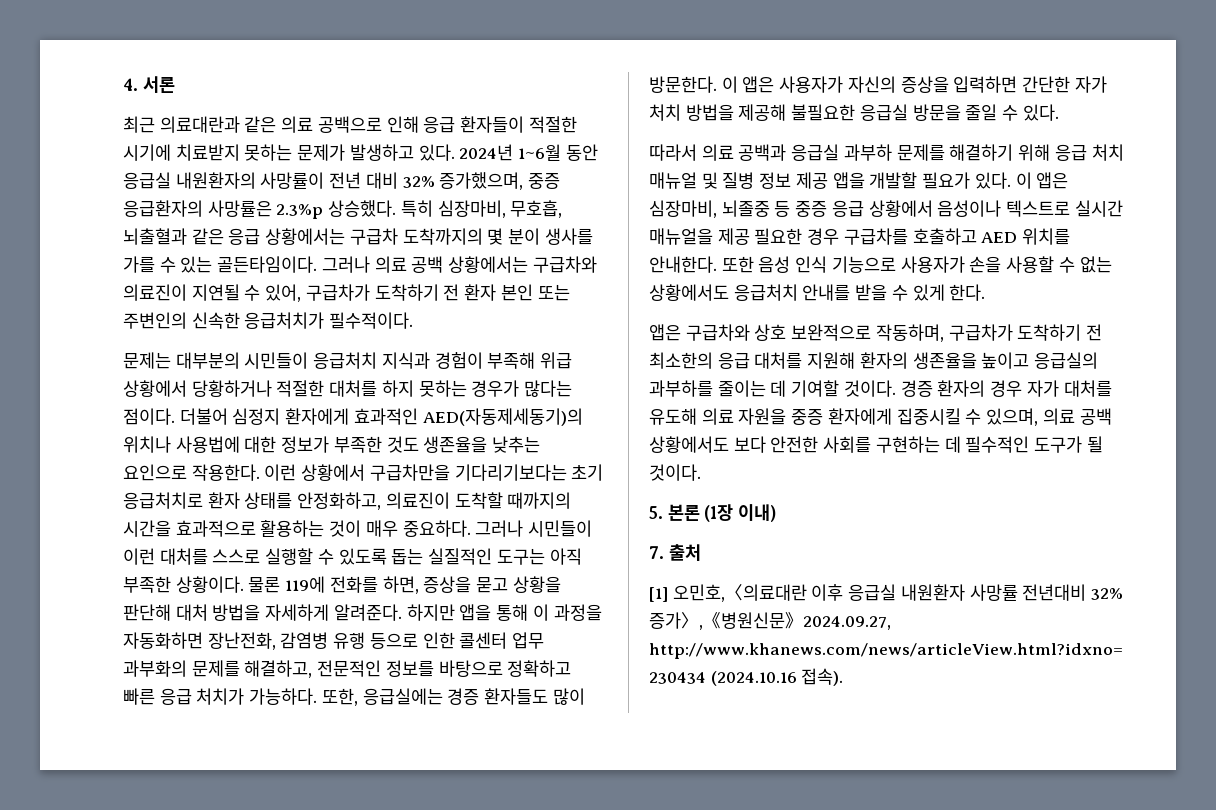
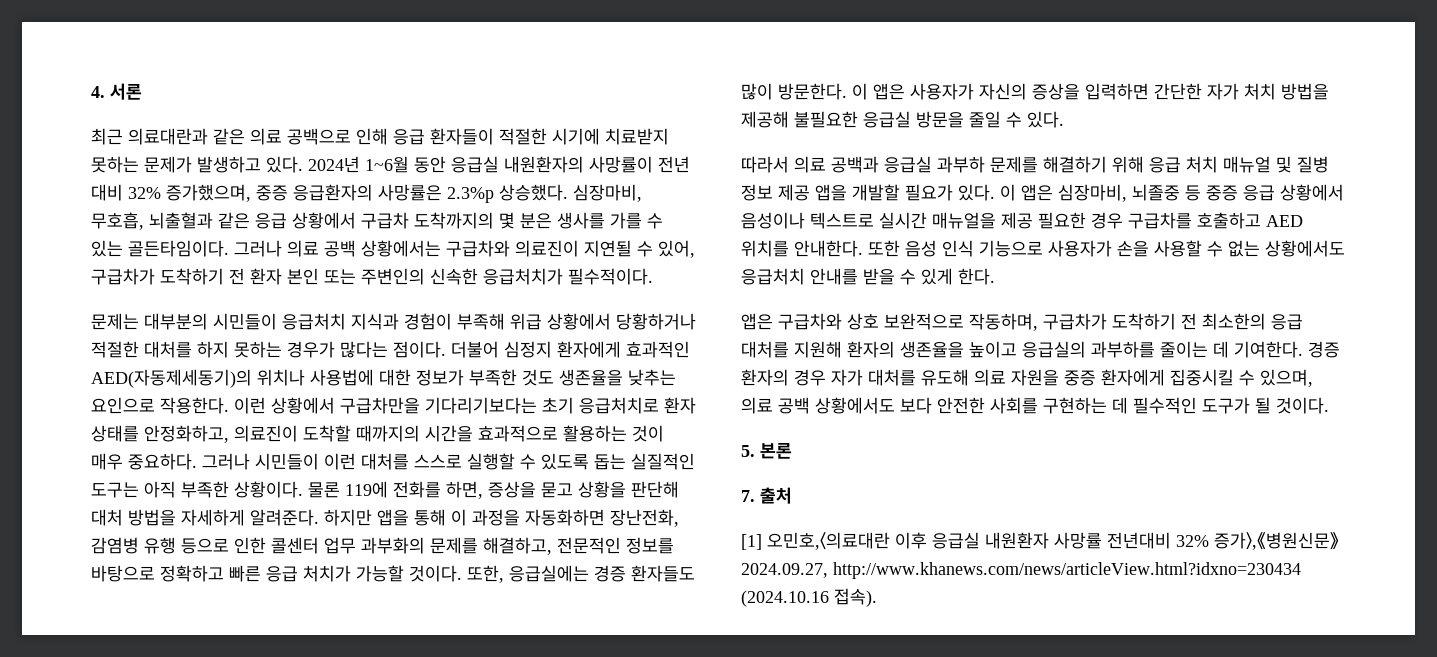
[400,200,433,217] 특히 -> (568, 192) none
[265,228,346,245] 상황에서는 -> [292,212,356,229] 상황에서
[508,228,541,245] 분이 -> [520,213,552,229] 분은
[249,688,318,705] 가능하다. -> [356,565,462,582] 가능할 것이다.
[791,380,896,397] 기여할 것이다. -> [1234,341,1303,358] 기여한다.
[704,504,777,522] (1장 이내) -> (792, 450) none

